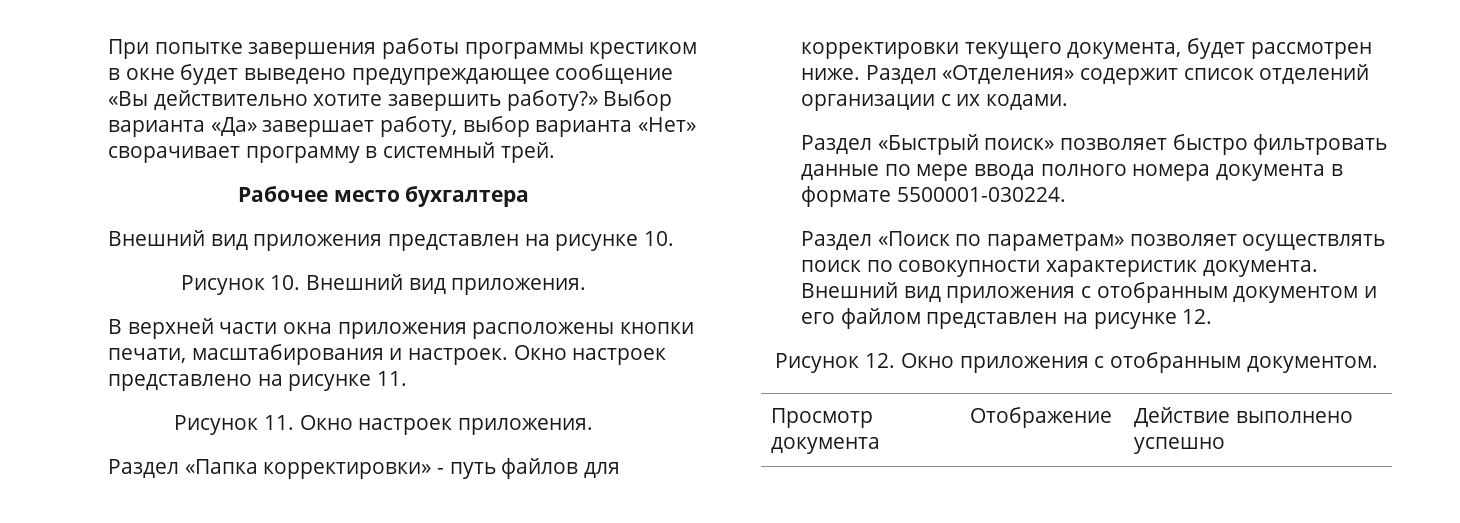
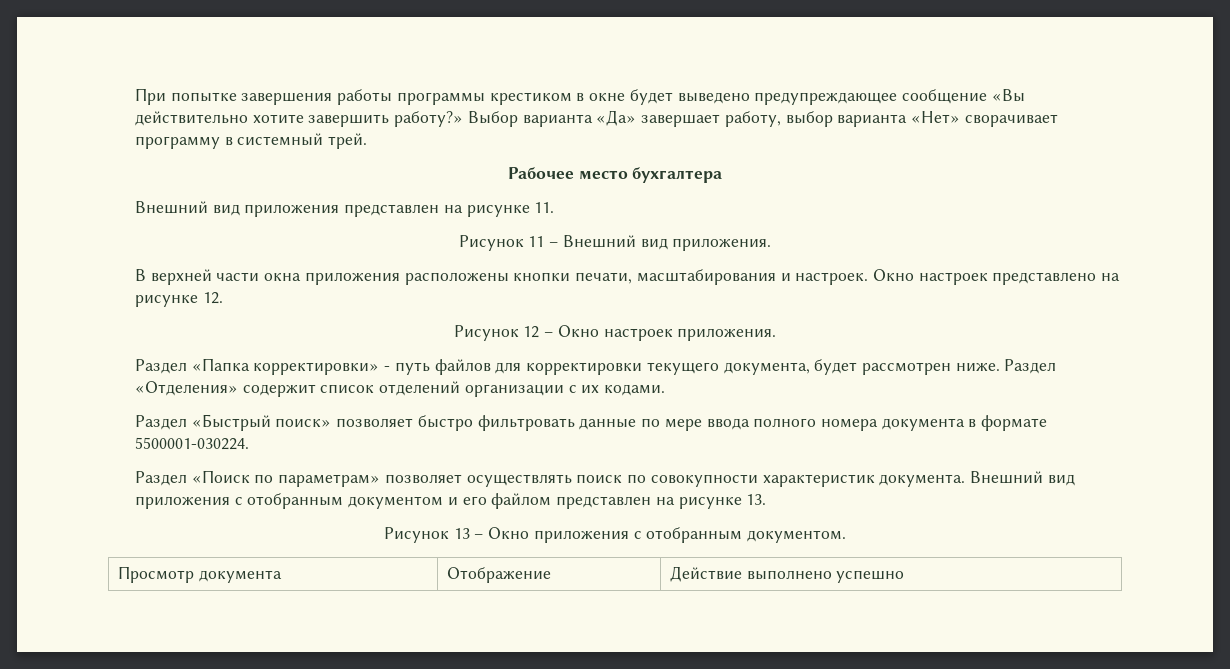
[643,231,674,246] [180,275,301,295] 10. // Рисунок 10. -> [534,202,555,213] [458,235,559,251] 11. // Рисунок 11 –
[376,371,407,386] [174,415,294,435] 11. // Рисунок 11. -> [202,292,223,304] [453,325,554,341] 12. // Рисунок 12 –
[1182,309,1213,324] [775,353,896,373] 12. // Рисунок 12. -> [746,494,767,505] [383,527,484,543] 13. // Рисунок 13 –

